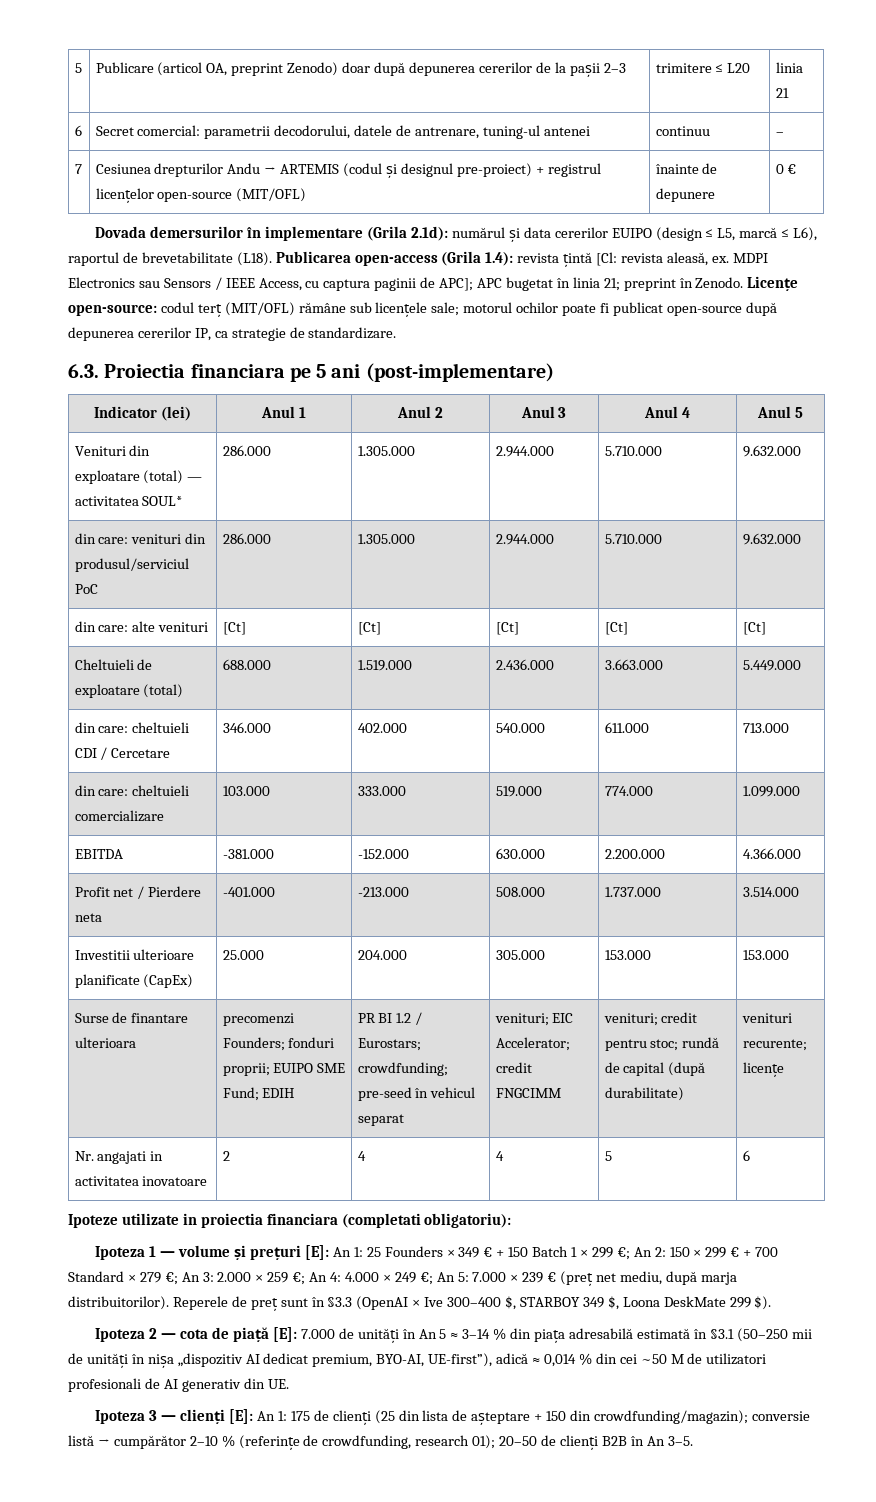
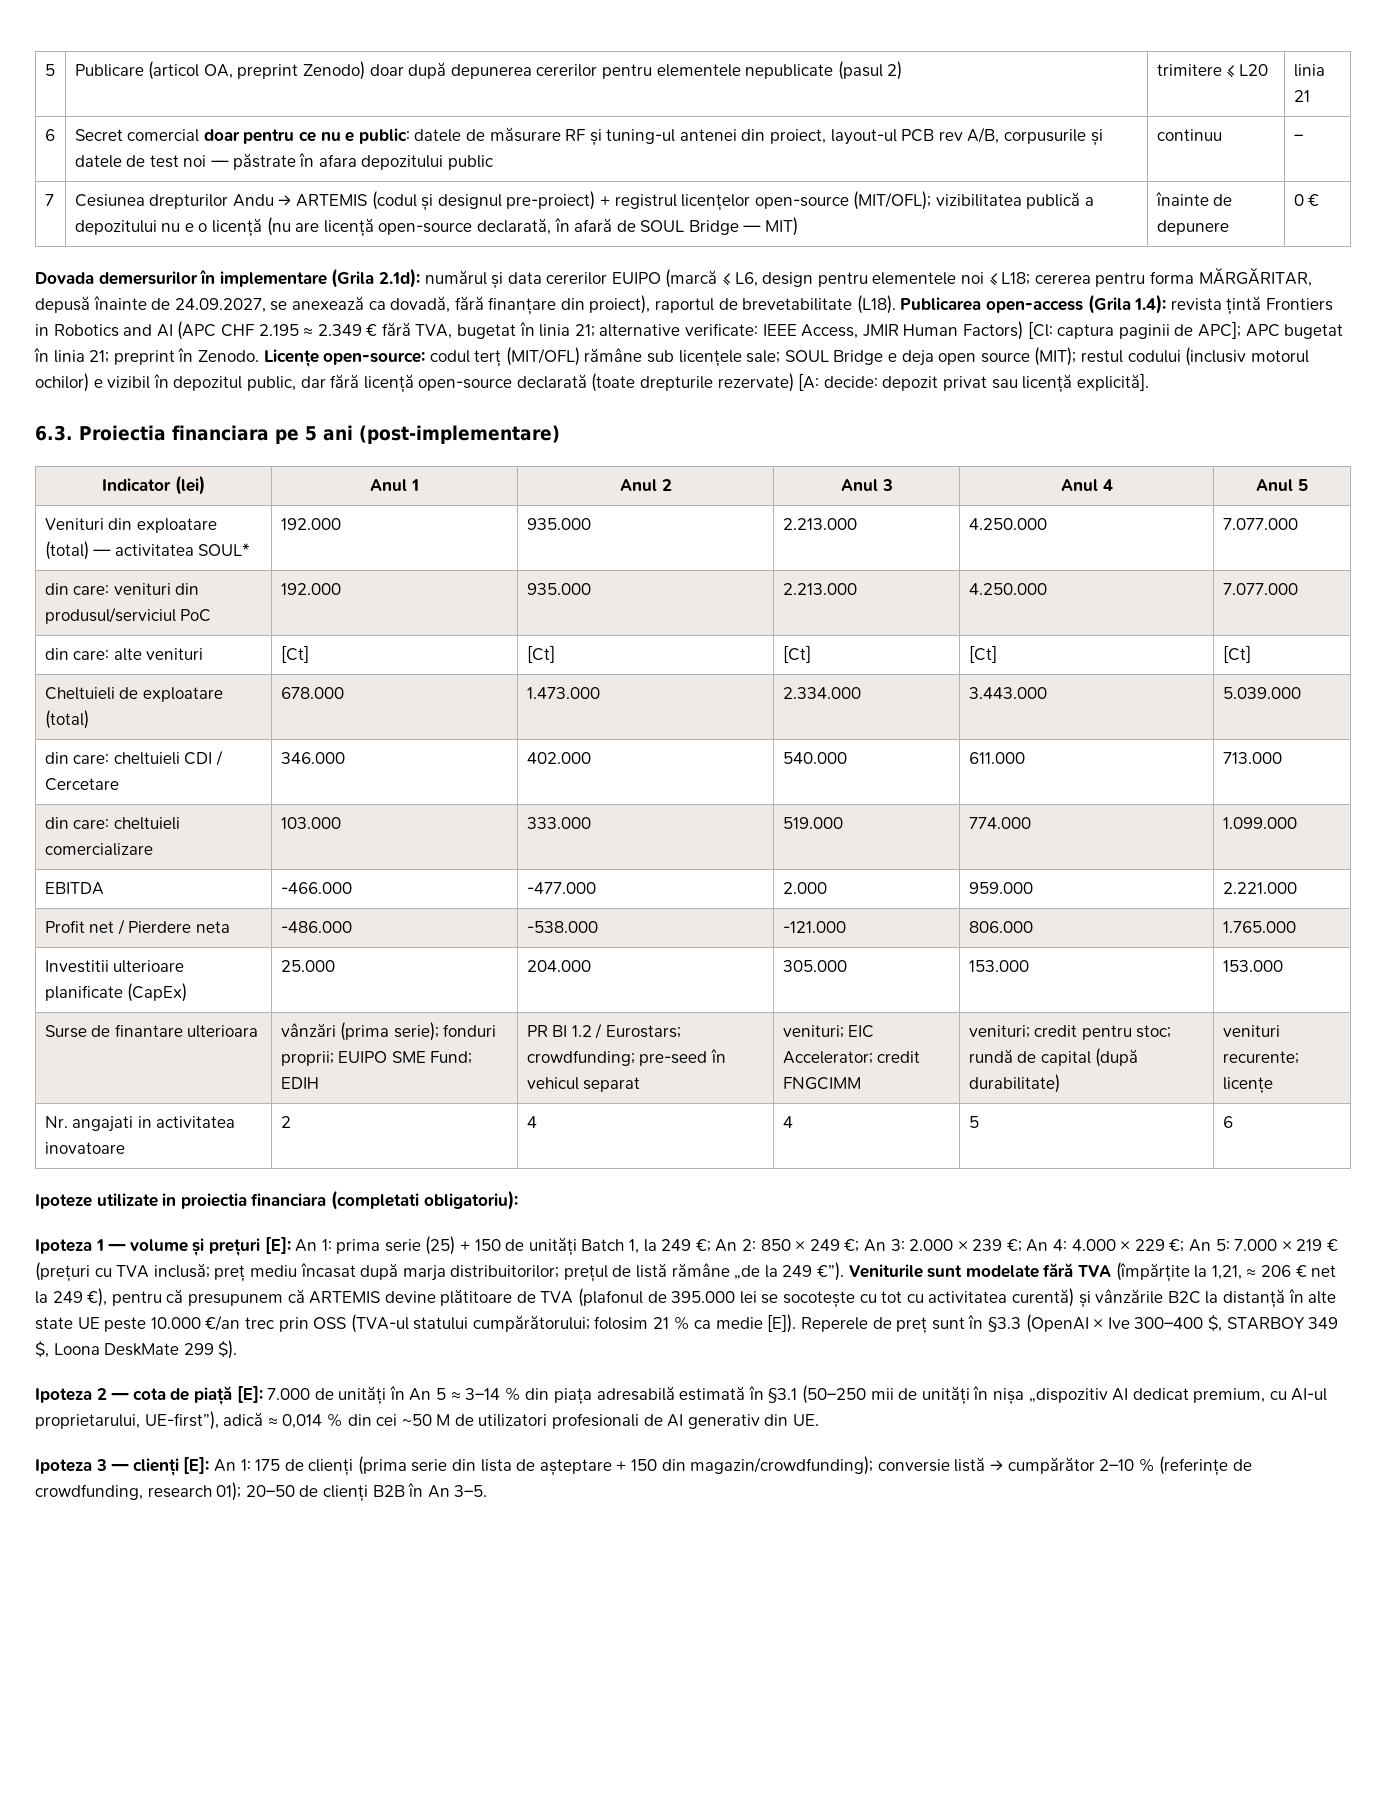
[535,62,626,77] de la pașii 2–3 -> [601,61,903,80] pentru elementele nepublicate (pasul 2)
[137,125,590,139] comercial: parametrii decodorului, datele de antrenare, tuning-ul antenei -> [127,127,1103,146] [74,153,493,170] comercial doar pentru ce nu e public: datele de măsurare RF și tuning-ul antenei din proiect, layout-ul PCB rev A/B, corpusurile și datele de test noi — păstrate în afara depozitului public
[236,188,307,202] (MIT/OFL) -> [853,191,1095,210] [74,217,799,237] (MIT/OFL); vizibilitatea publică a depozitului nu e o licență (nu are licență open-source declarată, în afară de SOUL Bridge — MIT)
[655,227,818,241] (design ≤ L5, marcă ≤ L6), -> [665,267,1312,288] [35,295,651,315] (marcă ≤ L6, design pentru elementele noi ≤ L18; cererea pentru forma MĂRGĂRITAR, depusă înainte de 24.09.2027, se anexează ca dovadă, fără finanțare din proiect),
[596,252,768,266] [68,277,320,291] [Cl: revista aleasă, ex. MDPI Electronics sau Sensors / IEEE Access, cu -> [1265,298,1333,311] [35,321,1053,340] Frontiers in Robotics and AI (APC CHF 2.195 ≈ 2.349 € fără TVA, bugetat în linia 21; alternative verificate: IEEE Access, JMIR Human Factors) [Cl:
[463,302,777,316] [68,327,397,341] motorul ochilor poate fi publicat open-source după depunerea cererilor IP, ca strategie de standardizare. -> [784,347,1309,366] [35,373,1149,393] SOUL Bridge e deja open source (MIT); restul codului (inclusiv motorul ochilor) e vizibil în depozitul public, dar fără licență open-source declarată (toate drepturile rezervate) [A: decide: depozit privat sau licență explicită].
[222,445,271,456] [357,446,415,456] [495,446,554,457] [604,446,662,456] [742,445,801,457] 286.000 | 1.305.000 | 2.944.000 | 5.710.000 | 9.632.000 -> [280,518,341,530] [526,518,591,530] [782,518,857,530] [968,518,1047,530] [1222,518,1298,530] 192.000 | 935.000 | 2.213.000 | 4.250.000 | 7.077.000
[222,533,271,544] [357,534,415,544] [495,534,554,545] [604,534,662,544] [742,533,801,545] 286.000 | 1.305.000 | 2.944.000 | 5.710.000 | 9.632.000 -> [280,583,341,595] [526,583,591,595] [782,583,857,595] [968,583,1047,595] [1222,583,1298,595] 192.000 | 935.000 | 2.213.000 | 4.250.000 | 7.077.000
[222,659,271,670] [357,660,412,671] [495,659,554,670] [604,659,663,670] [742,660,801,671] 688.000 | 1.519.000 | 2.436.000 | 3.663.000 | 5.449.000 -> [280,687,344,699] [526,687,600,699] [782,687,861,699] [968,687,1047,699] [1222,687,1301,699] 678.000 | 1.473.000 | 2.334.000 | 3.443.000 | 5.039.000
[222,849,274,859] [357,849,409,859] [495,848,545,859] [604,849,665,859] [742,848,801,859] -381.000 | -152.000 | 630.000 | 2.200.000 | 4.366.000 -> [280,882,352,894] [526,882,596,894] [782,882,827,894] [968,882,1033,894] [1222,882,1297,894] -466.000 | -477.000 | 2.000 | 959.000 | 2.221.000
[222,887,275,897] [357,887,409,897] [495,887,545,897] [604,887,661,897] [742,887,799,897] -401.000 | -213.000 | 508.000 | 1.737.000 | 3.514.000 -> [280,921,352,933] [526,921,598,933] [782,921,846,933] [968,921,1033,933] [1222,921,1296,933] -486.000 | -538.000 | -121.000 | 806.000 | 1.765.000
[222,1013,294,1026] [222,1037,285,1051] precomenzi Founders; -> [280,1022,439,1041] vânzări (prima serie);
[366,1246,779,1260] [68,1271,161,1283] 25 Founders × 349 € + 150 Batch 1 × 299 €; An 2: 150 × 299 € + 700 Standard × 279 -> [336,1236,840,1256] prima serie (25) + 150 de unități Batch 1, la 249 €; An 2: 850 × 249
[267,1272,289,1283] 259 -> [972,1239,1003,1251] 239
[394,1272,416,1283] 249 -> [1134,1239,1165,1251] 229
[522,1271,737,1286] [68,1296,169,1310] 239 € (preț net mediu, după marja distribuitorilor). -> [1296,1239,1338,1251] [35,1262,1337,1282] [35,1288,1337,1308] [35,1314,797,1333] 219 € (prețuri cu TVA inclusă; preț mediu încasat după marja distribuitorilor; prețul de listă rămâne „de la 249 €”). Veniturile sunt modelate fără TVA (împărțite la 1,21, ≈ 206 € net la 249 €), pentru că presupunem că ARTEMIS devine plătitoare de TVA (plafonul de 395.000 lei se socotește cu tot cu activitatea curentă) și vânzările B2C la distanță în alte state UE peste 10.000 €/an trec prin OSS (TVA-ul statului cumpărătorului; folosim 21 % ca medie [E]).
[376,1354,425,1367] BYO-AI, -> [1269,1388,1328,1401] [35,1414,140,1429] cu AI-ul proprietarului,
[374,1410,395,1424] (25 -> [357,1456,448,1475] (prima serie
[593,1410,748,1424] crowdfunding/magazin); -> [690,1456,874,1475] magazin/crowdfunding);

